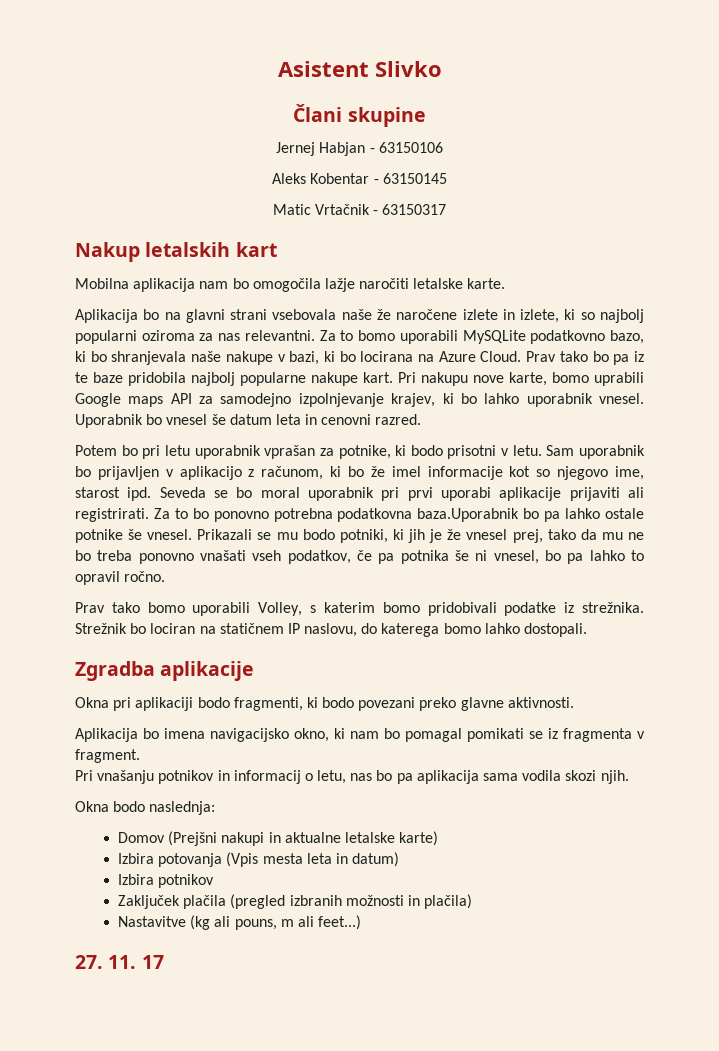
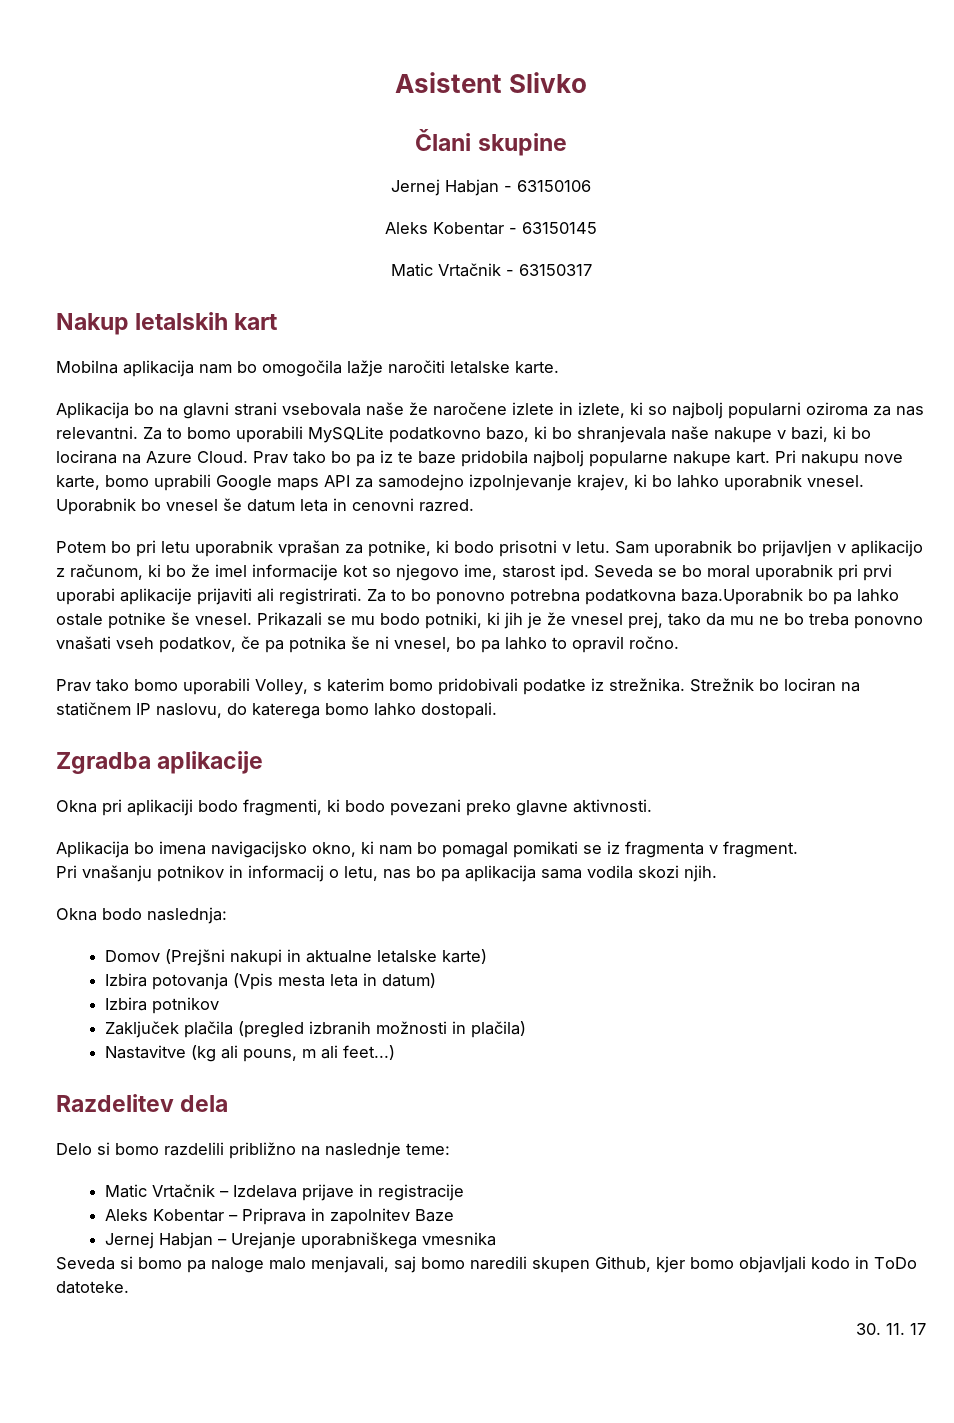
[75,955,103,969] 27. -> [56,1094,229,1112] [56,1142,450,1159] [104,1184,464,1201] [104,1208,454,1225] [104,1232,496,1249] [56,1256,917,1273] [56,1281,129,1294] [856,1323,881,1335] Razdelitev dela // Delo si bomo razdelili približno na naslednje teme: // Matic Vrtačnik – Izdelava prijave in registracije // Aleks Kobentar – Priprava in zapolnitev Baze // Jernej Habjan – Urejanje uporabniškega vmesnika // Seveda si bomo pa naloge malo menjavali, saj bomo naredili skupen Github, kjer bomo objavljali kodo in ToDo datoteke. // 30.

